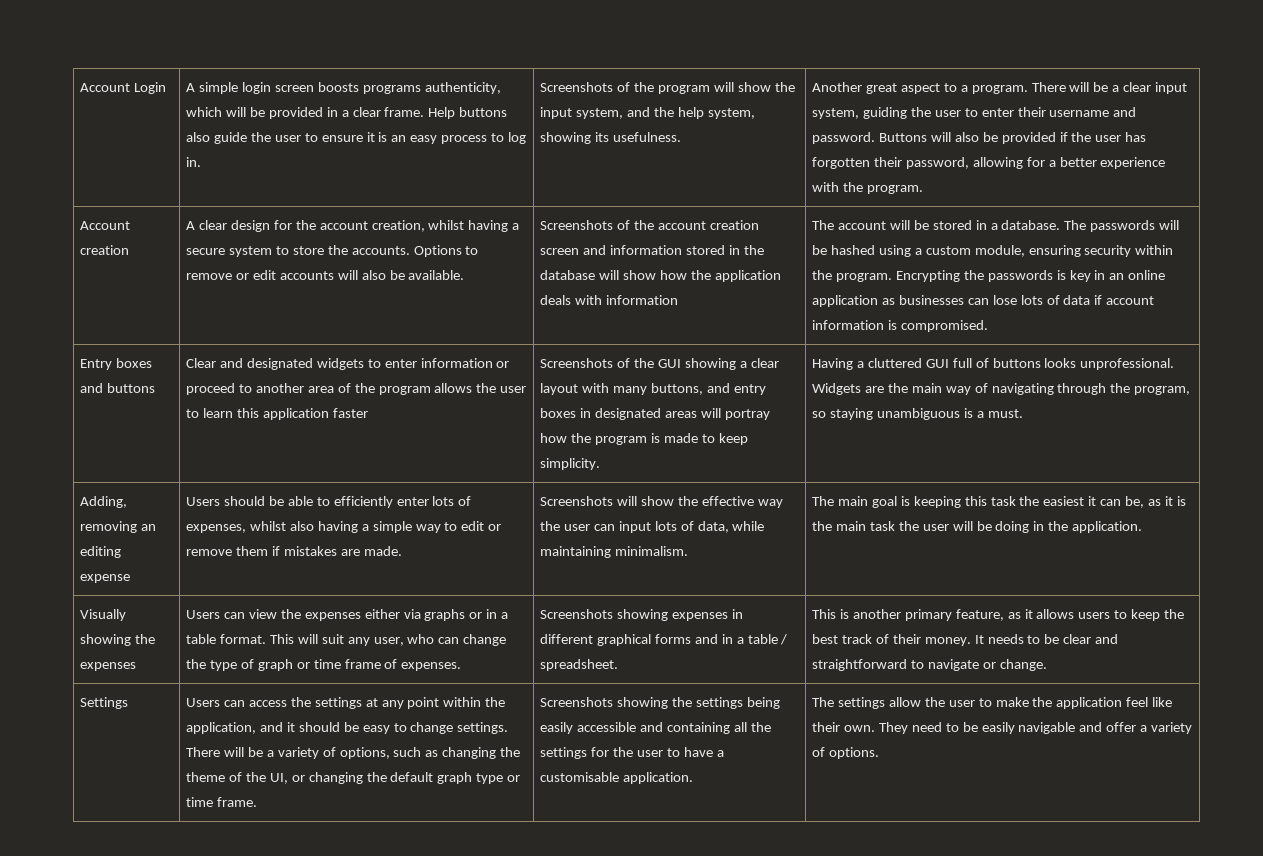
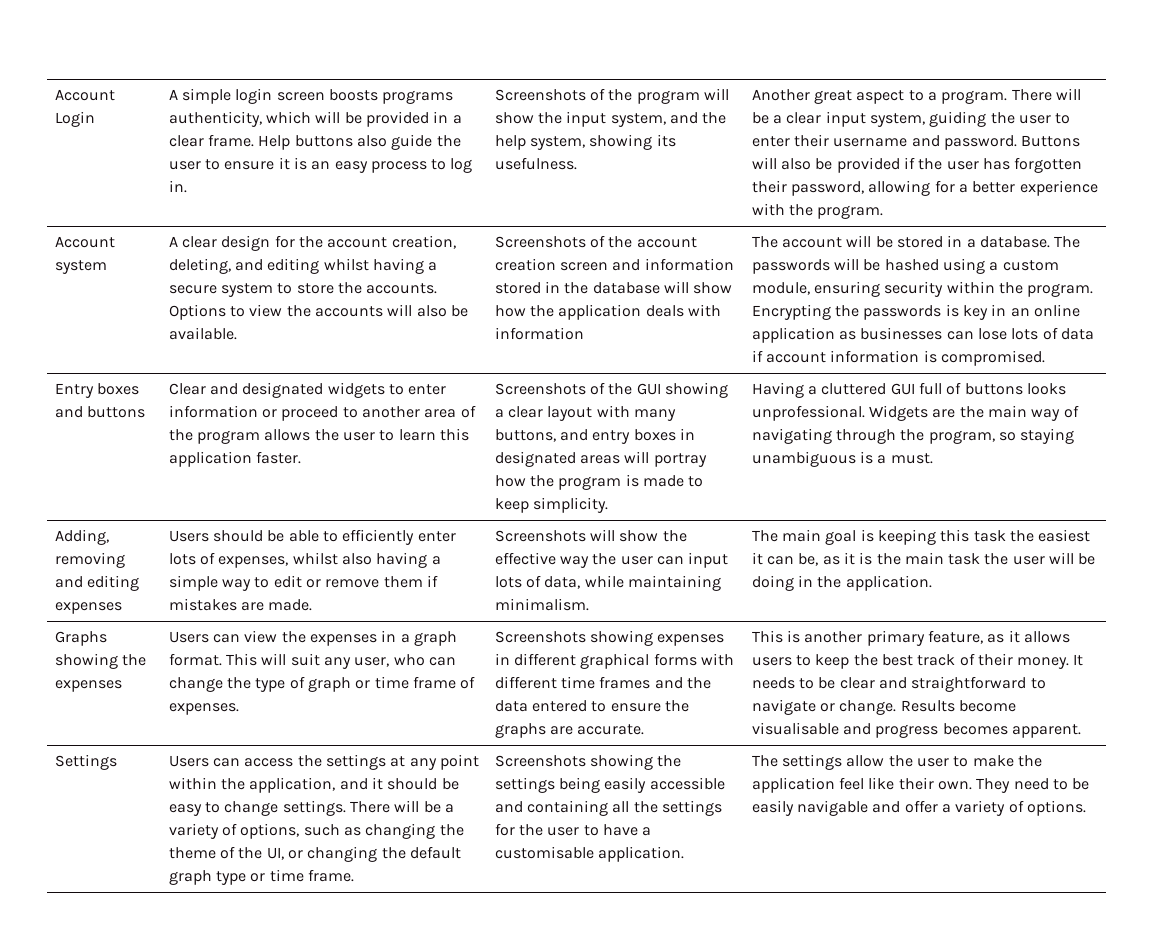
[80,245,130,255] creation -> [54,260,107,274] system
(425, 226) none -> [168,258,320,274] deleting, and editing
[186,270,276,280] remove or edit -> [249,304,311,317] view the
[332,408,368,418] faster -> [255,451,301,464] faster.
[140,524,156,531] [80,546,122,558] [80,574,131,583] an editing expense -> [54,575,139,591] [54,602,122,614] and editing expenses
[80,609,127,621] Visually -> [54,631,107,646] Graphs
[364,609,509,621] [186,634,217,644] either via graphs or in a table -> [381,630,457,646] in a graph
[694,634,788,645] [540,659,619,671] and in a table / spreadsheet. -> [700,653,734,666] [494,676,711,689] [494,700,689,712] [494,723,645,738] with different time frames and the data entered to ensure the graphs are accurate.
(1047, 665) none -> [900,700,1016,712] [751,722,1081,738] Results become visualisable and progress becomes apparent.

